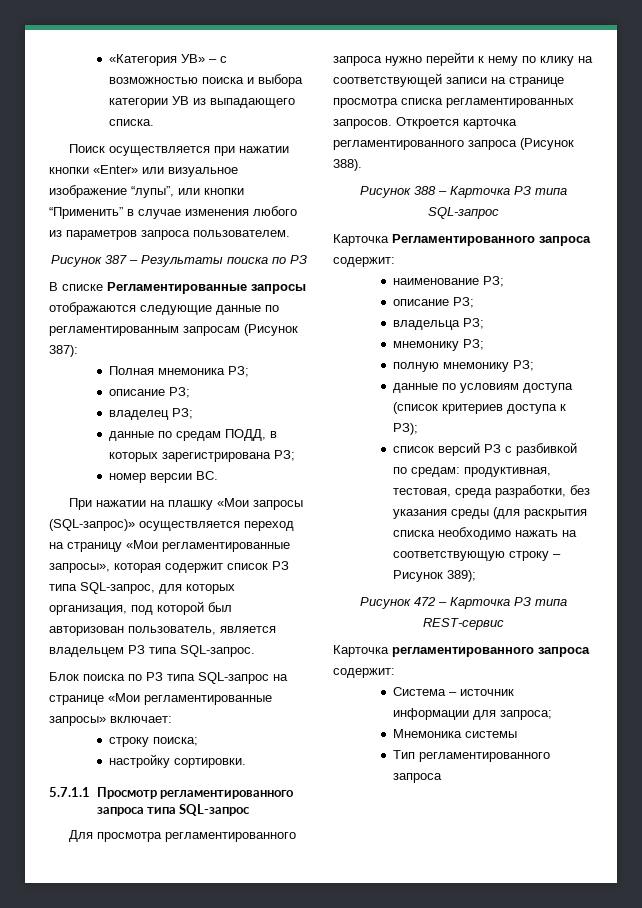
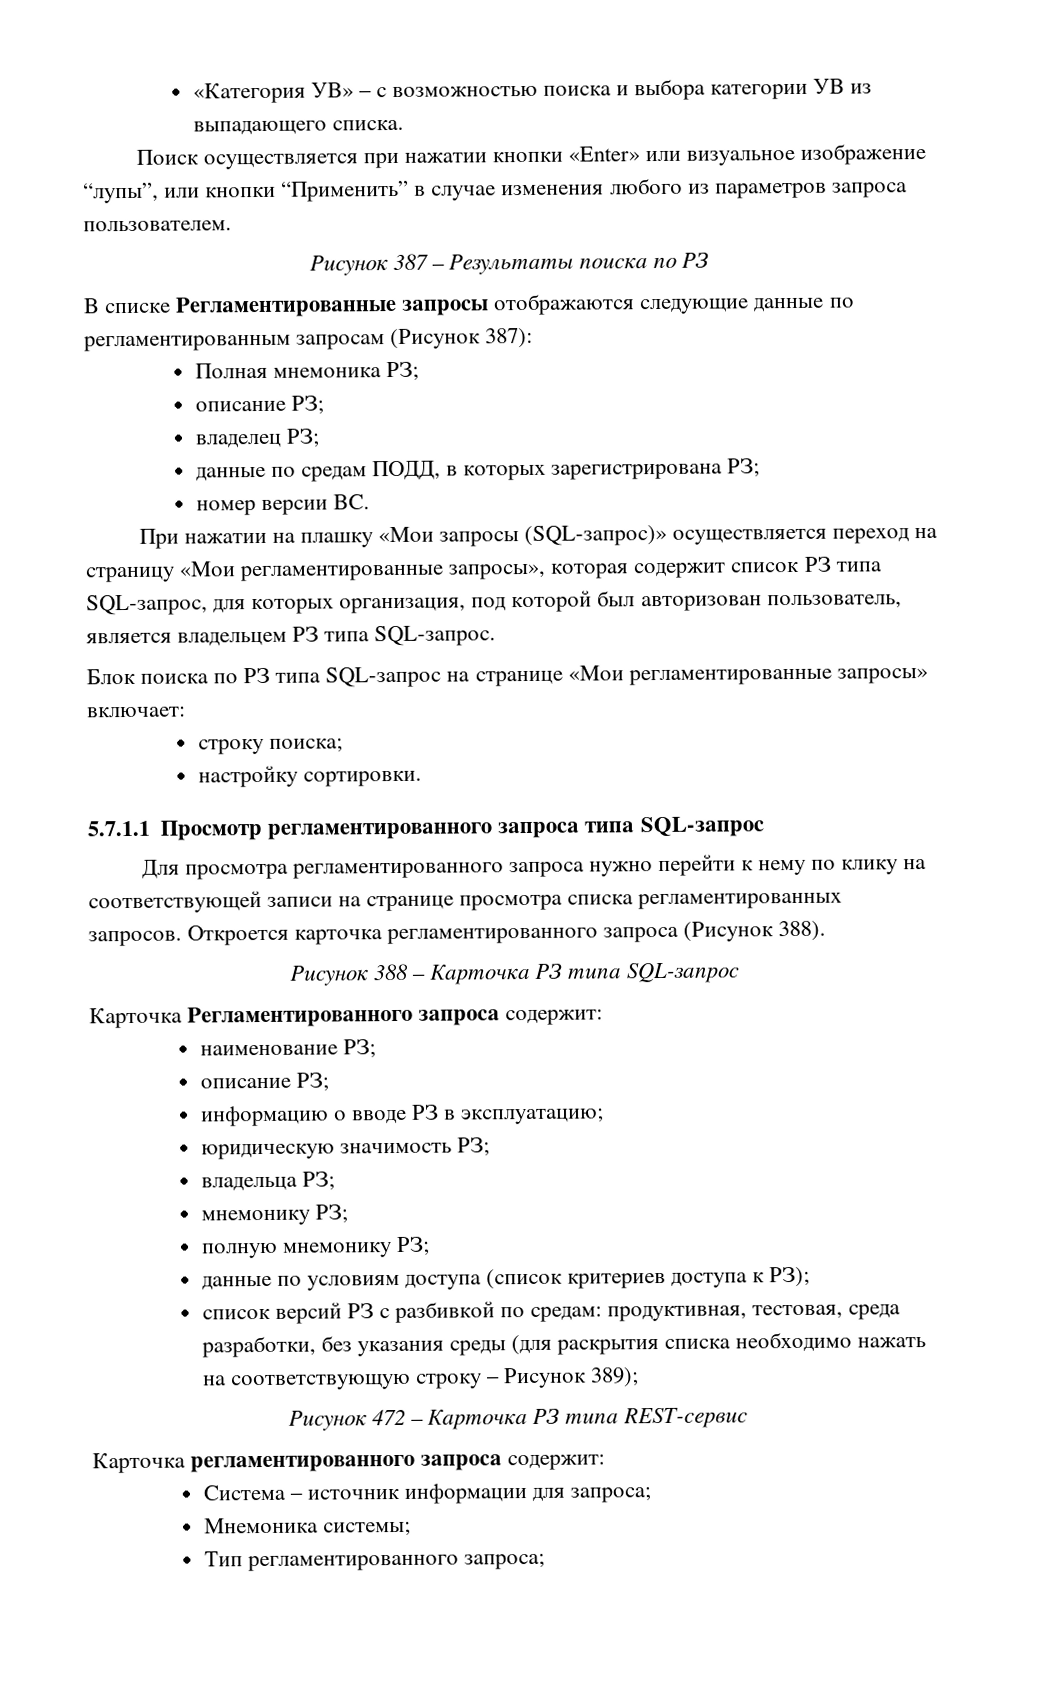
(474, 302) none -> [199,1104,604,1127] [200,1137,490,1160] // информацию о вводе РЗ в эксплуатацию; // юридическую значимость РЗ;
[464,731,517,738] системы -> [322,1521,411,1537] системы;
[392,773,442,783] запроса -> [463,1553,545,1570] запроса;

